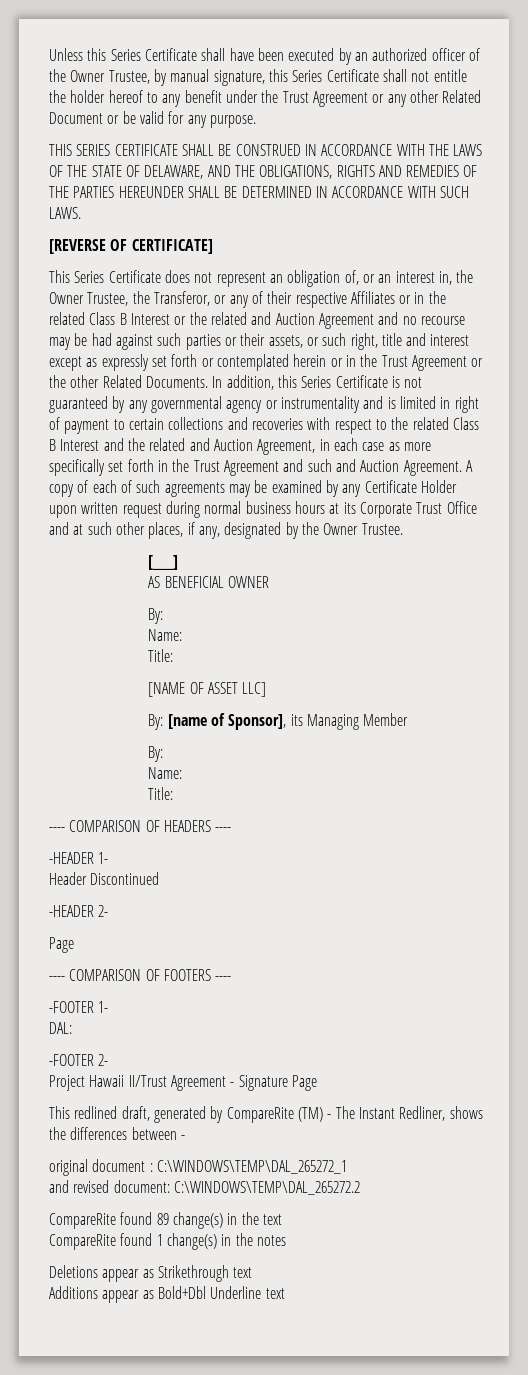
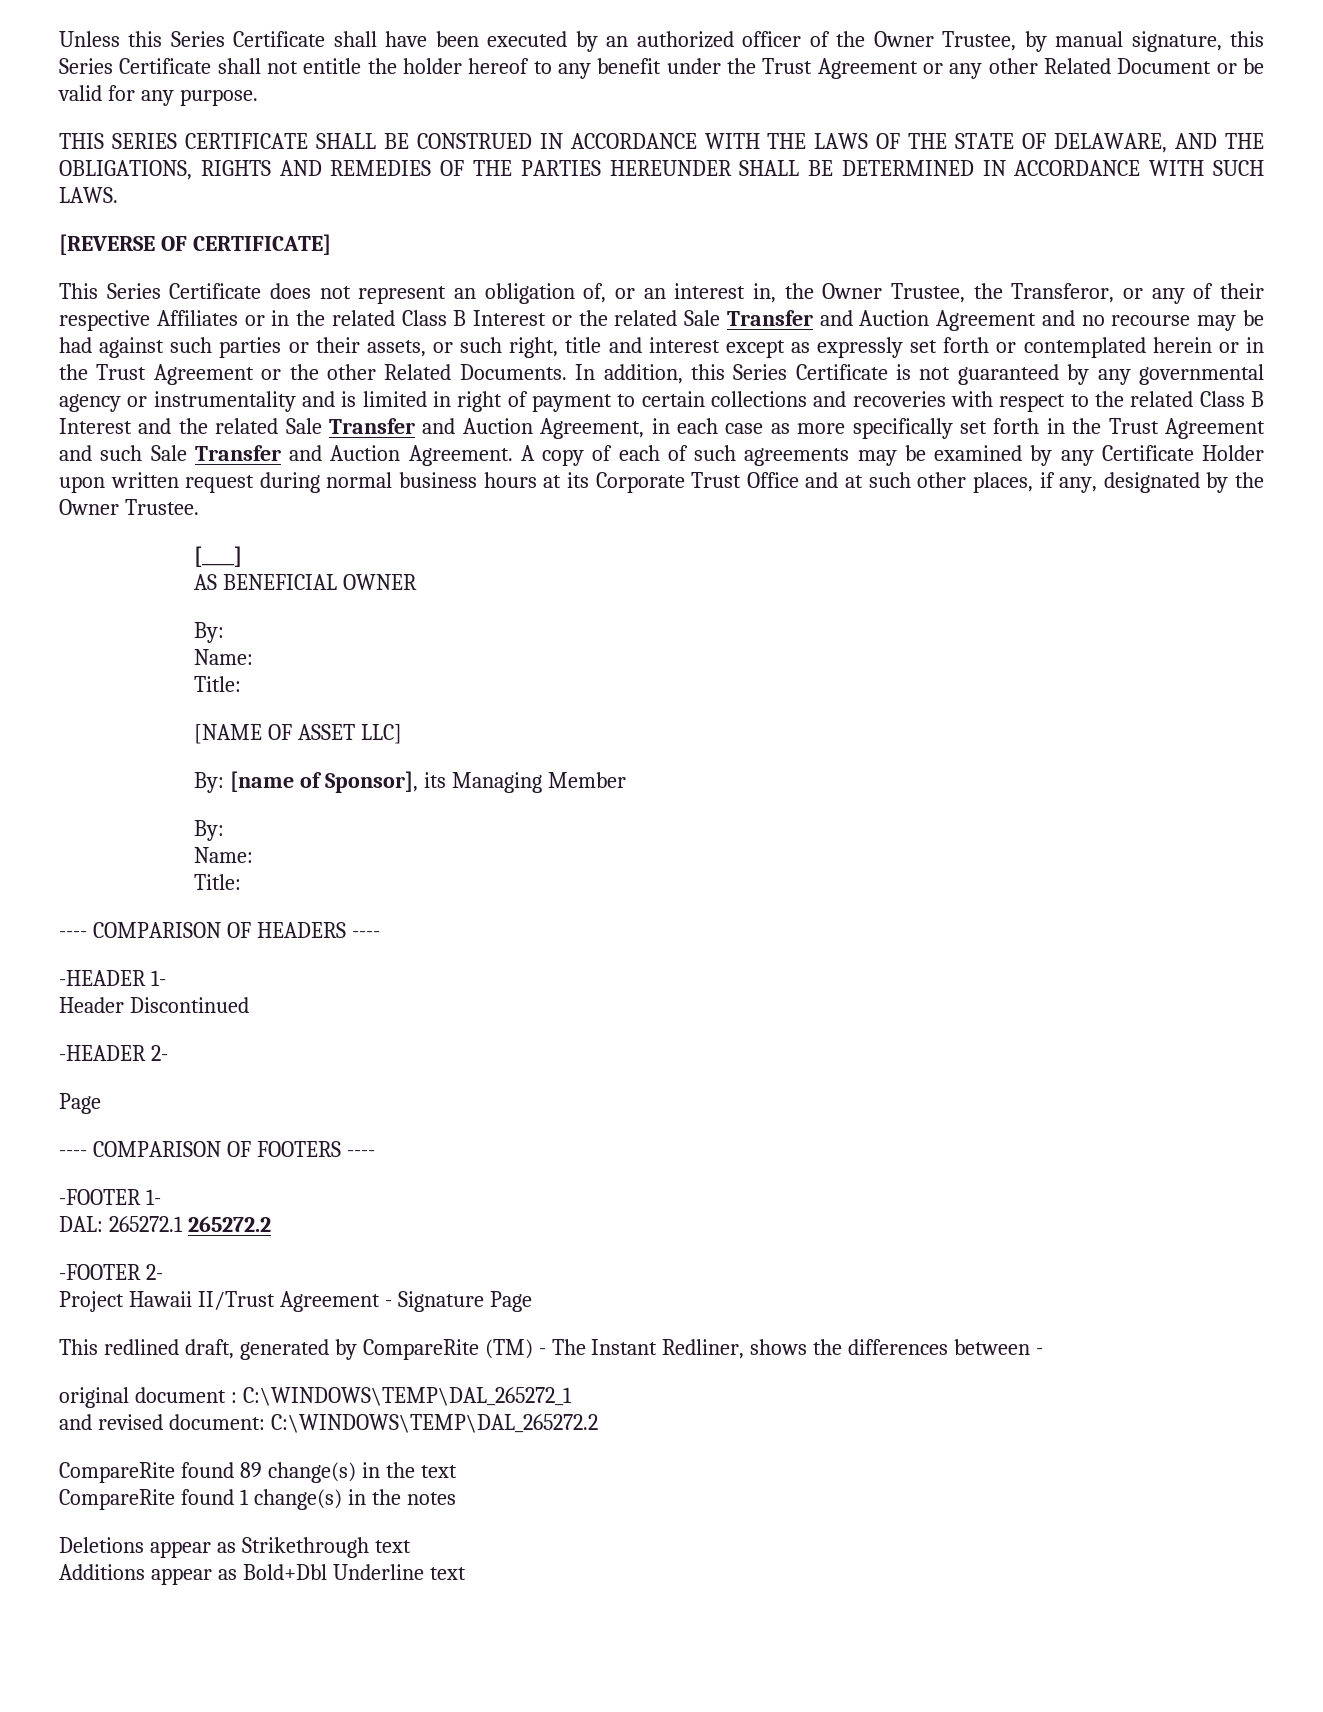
(247, 318) none -> [684,310,813,326] Sale Transfer
(186, 444) none -> [285,418,415,434] Sale Transfer
(332, 465) none -> [150,445,281,461] Sale Transfer
(72, 1028) none -> [108,1216,271,1232] 265272.1 265272.2

